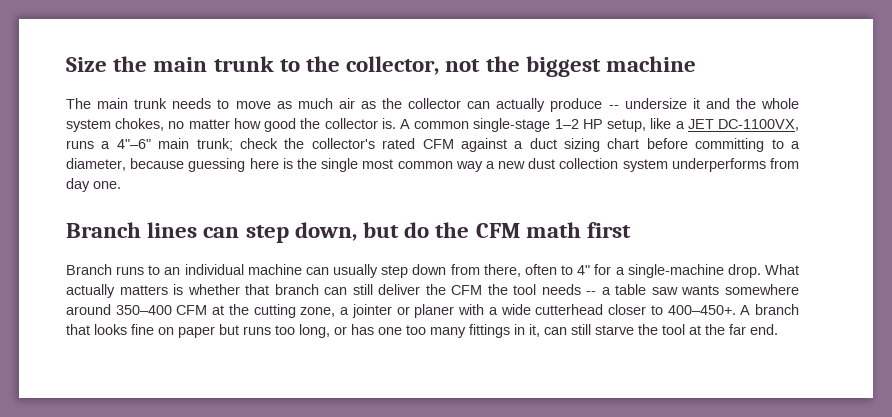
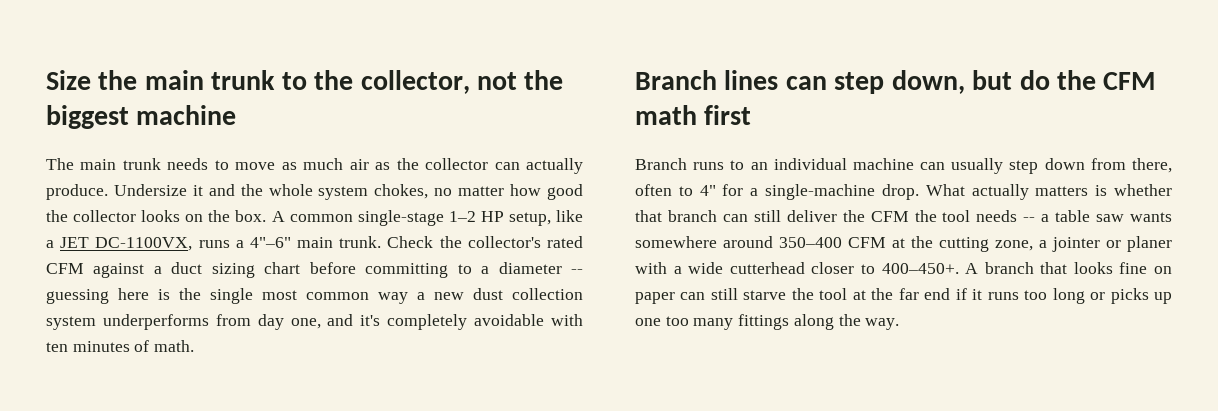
[550,98,687,112] produce -- undersize -> [46,184,187,200] produce. Undersize
[381,118,396,129] is. -> [141,210,267,222] looks on the box.
[196,138,278,151] trunk; check -> [339,236,434,248] trunk. Check
[66,158,185,171] diameter, because -> [498,262,583,274] diameter --
[93,181,121,189] one. -> [290,314,584,330] [46,340,195,352] one, and it's completely avoidable with ten minutes of math.
[219,324,540,338] but runs too long, or has one too many fittings in it, -> (675, 298) none
[750,324,778,335] end. -> [924,288,1173,304] [635,314,900,330] end if it runs too long or picks up one too many fittings along the way.

